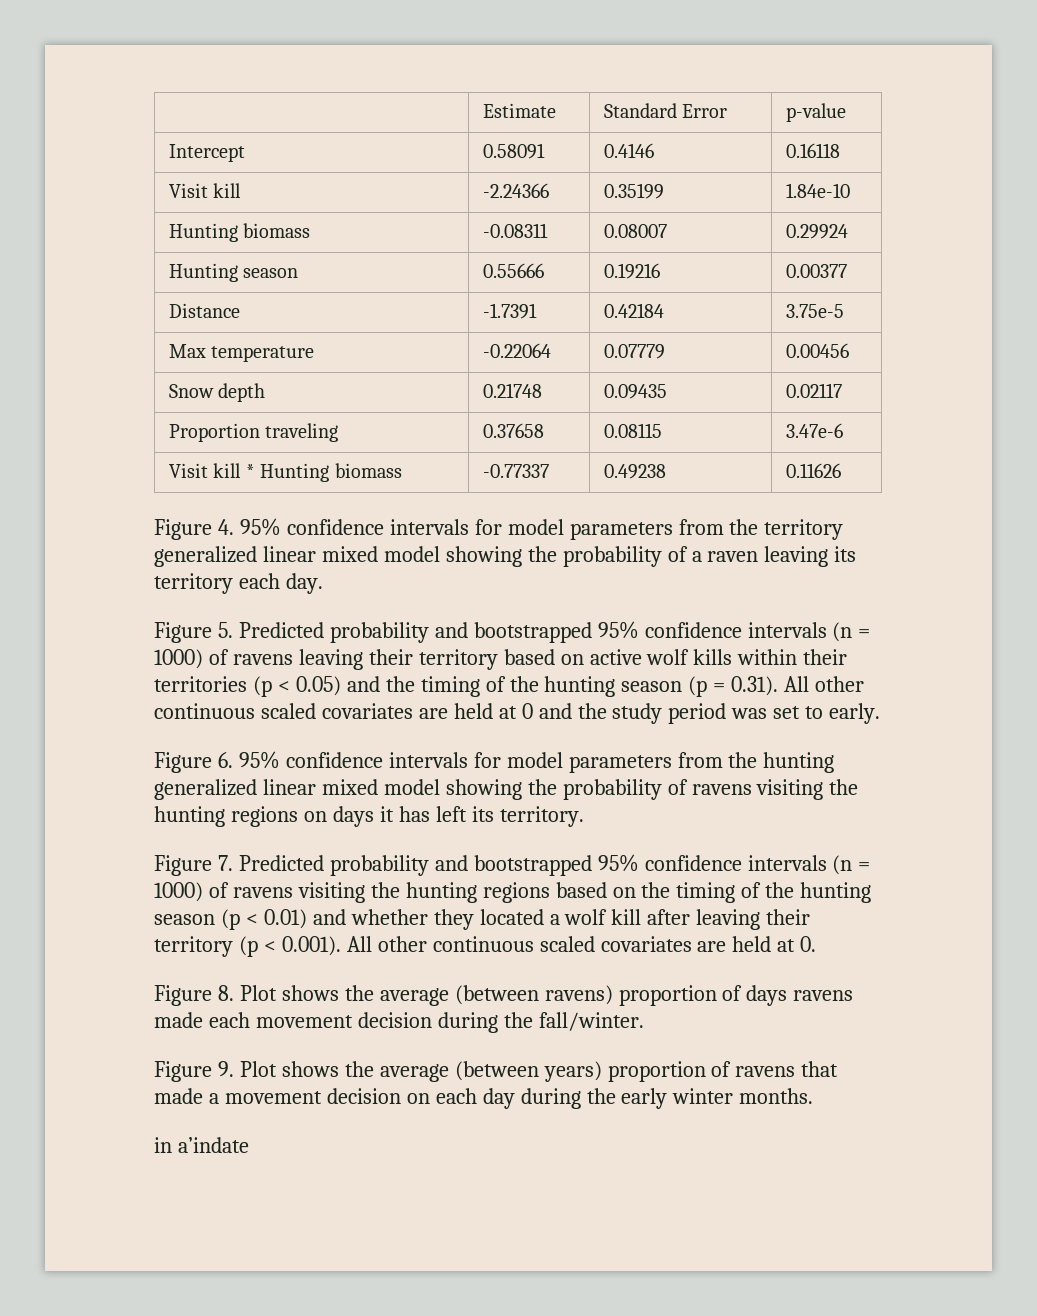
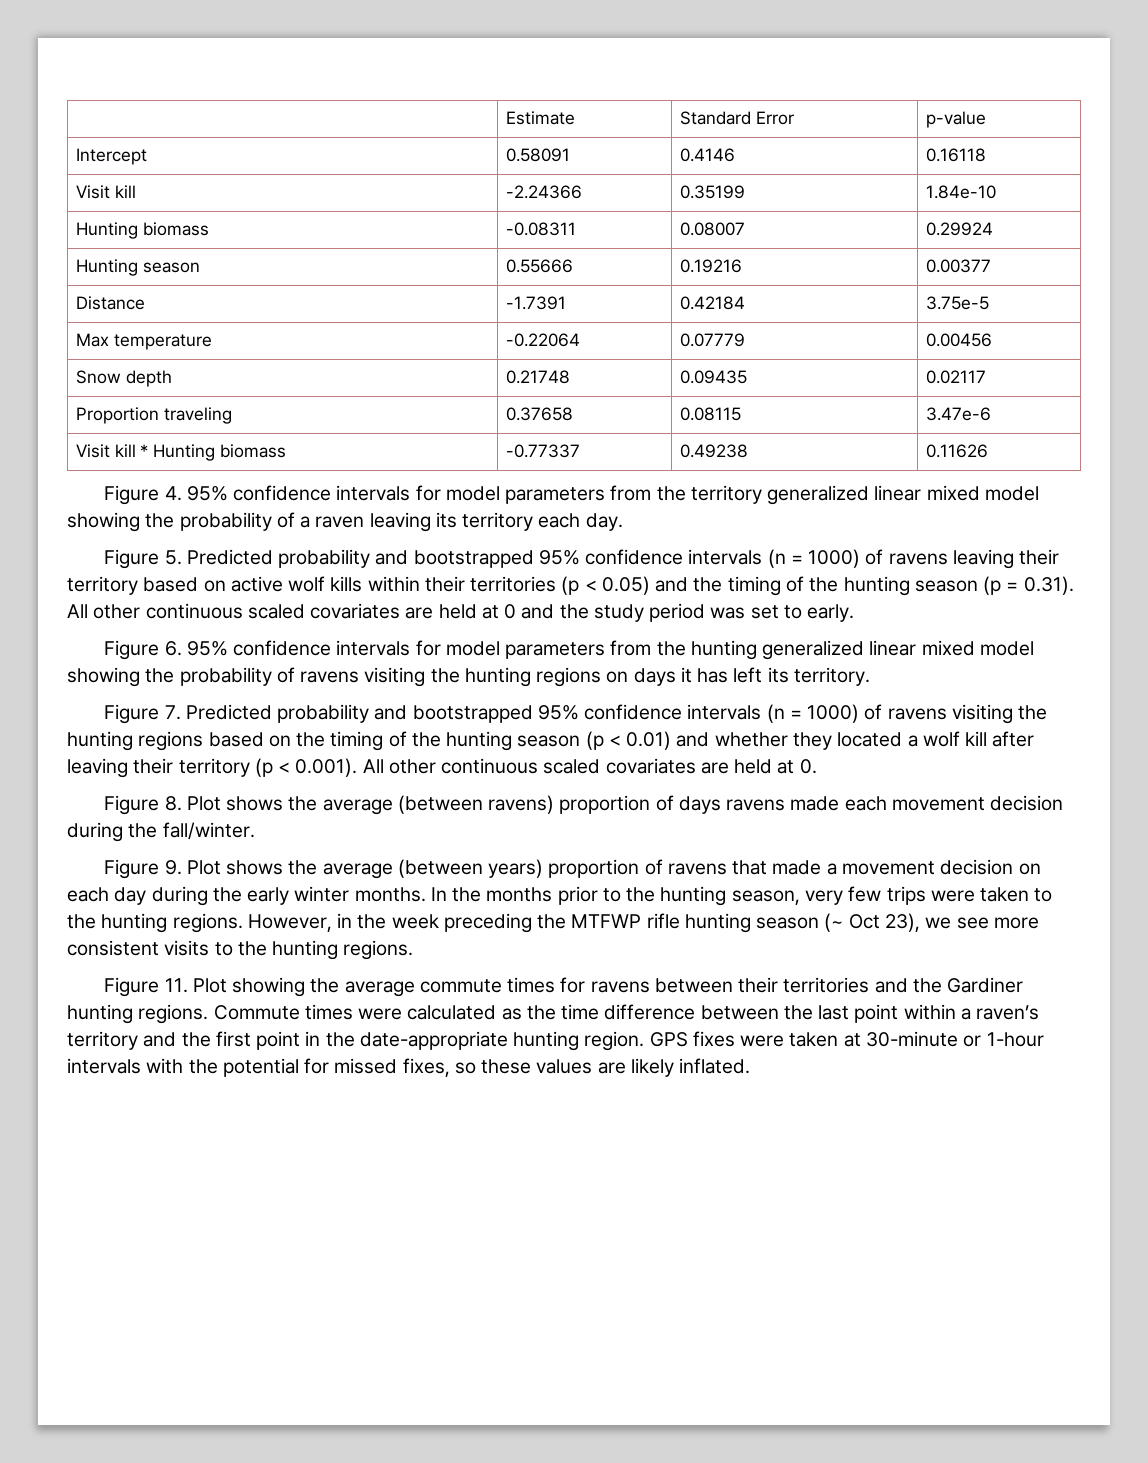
[154,1137,249,1153] // in a’indate -> [430,886,1053,906] [67,913,1039,933] [67,940,414,960] [104,977,1024,997] [67,1004,1040,1024] [67,1031,1044,1051] [67,1058,751,1077] In the months prior to the hunting season, very few trips were taken to the hunting regions. However, in the week preceding the MTFWP rifle hunting season (~ Oct 23), we see more consistent visits to the hunting regions. // Figure 11. Plot showing the average commute times for ravens between their territories and the Gardiner hunting regions. Commute times were calculated as the time difference between the last point within a raven’s territory and the first point in the date-appropriate hunting region. GPS fixes were taken at 30-minute or 1-hour intervals with the potential for missed fixes, so these values are likely inflated.

